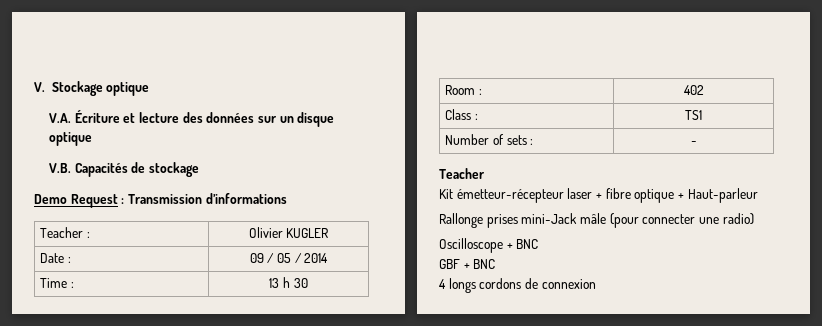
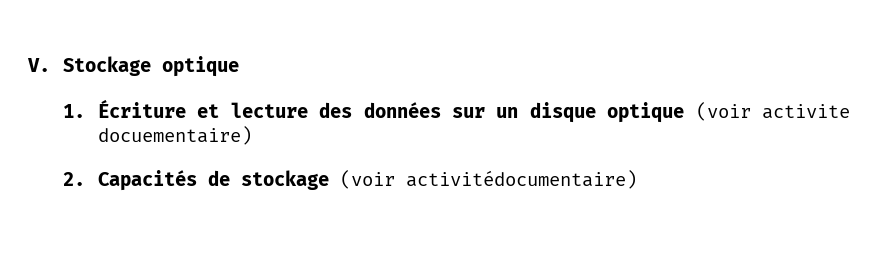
[49,113,72,123] V.A. -> [63,104,86,118] 1.
[49,163,72,173] // V.B. -> [695,102,850,121] [98,126,253,145] [63,172,86,186] (voir activite docuementaire) // 2.
[34,193,287,208] [40,227,90,238] [248,227,329,238] [40,253,71,263] [249,253,329,263] [40,278,74,288] [269,277,308,288] [445,85,482,95] [683,85,704,95] [445,109,478,120] [685,110,702,120] [445,134,534,145] [690,141,697,145] [439,168,485,179] [439,188,758,203] [439,213,754,228] [439,238,539,253] [439,259,496,269] [439,278,596,293] // Demo Request : Transmission d’informations // Teacher : | Olivier KUGLER // Date : | 09 / 05 / 2014 // Time : | 13 h 30 // Room : | 402 // Class : | TS1 // Number of sets : | - // Teacher // Kit émetteur-récepteur laser + fibre optique + Haut-parleur // Rallonge prises mini-Jack mâle (pour connecter une radio) // Oscilloscope + BNC // GBF + BNC // 4 longs cordons de connexion -> [340,170,638,189] (voir activitédocumentaire)

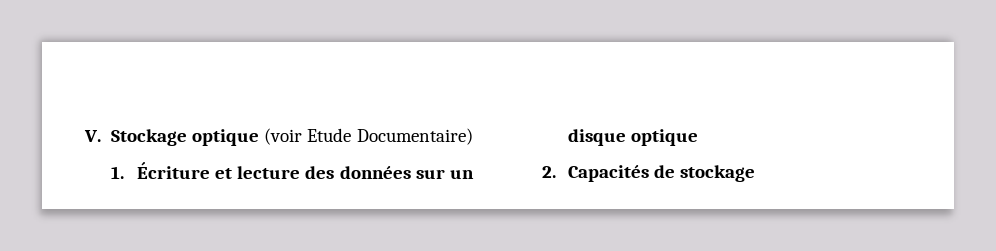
(240, 66) none -> [264,128,473,145] (voir Etude Documentaire)
[695,102,850,121] [98,126,253,145] (voir activite docuementaire) -> (699, 137) none
[340,170,638,189] (voir activitédocumentaire) -> (756, 173) none

